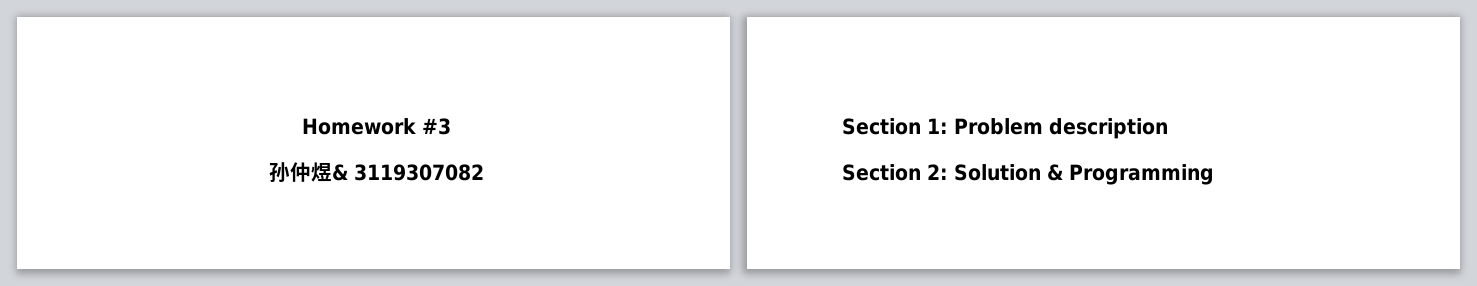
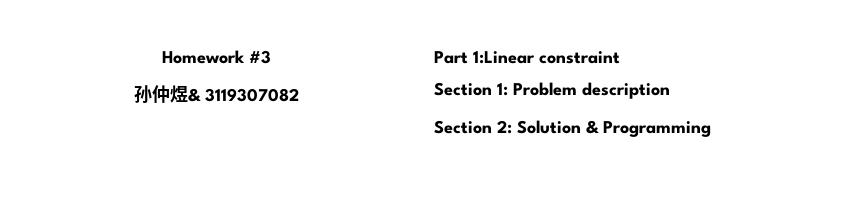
(484, 172) none -> [434,51,620,64] // Part 1:Linear constraint

